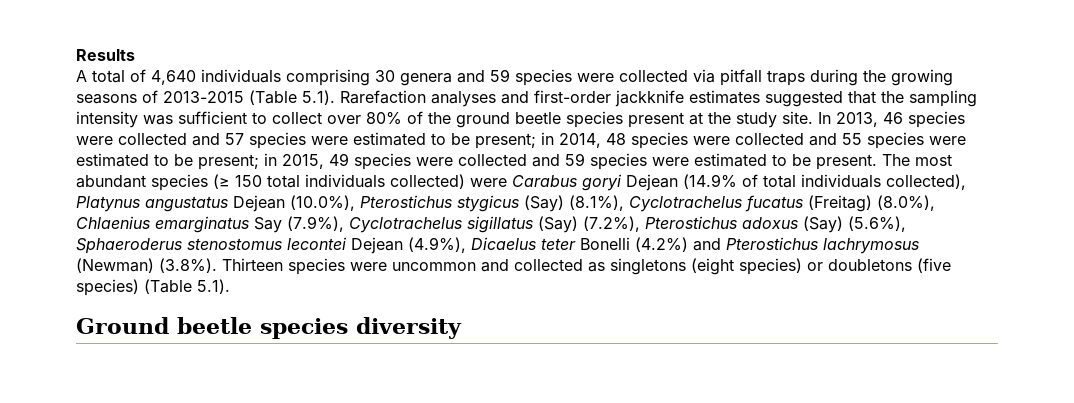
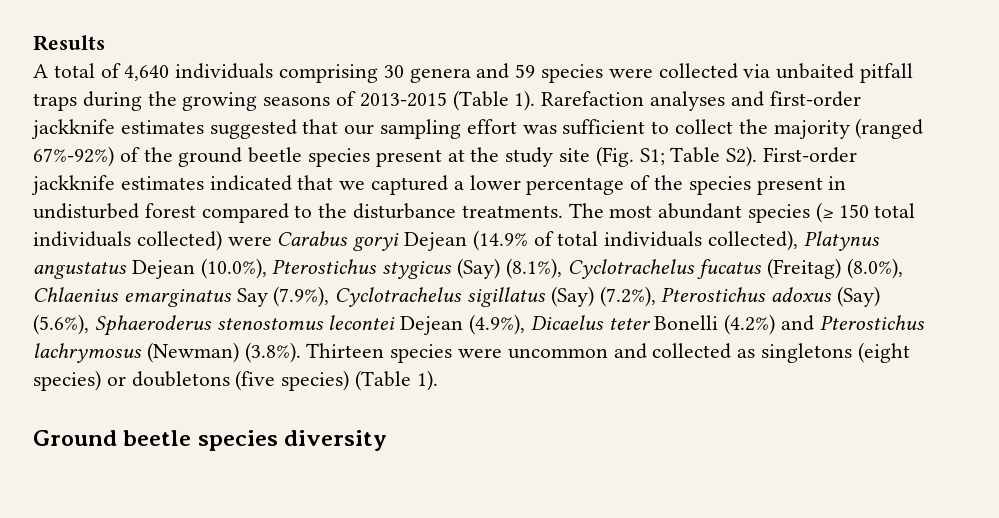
(715, 76) none -> [776,63,855,79] unbaited
[302,90,335,105] 5.1). -> [514,90,536,111] 1).
[881,90,977,107] [76,111,138,128] the sampling intensity -> [344,119,517,139] our sampling effort
[327,112,402,125] over 80% -> [738,118,924,139] [33,146,114,167] the majority (ranged 67%-92%)
[782,111,965,128] [76,132,966,149] [76,153,877,170] site. In 2013, 46 species were collected and 57 species were estimated to be present; in 2014, 48 species were collected and 55 species were estimated to be present; in 2015, 49 species were collected and 59 species were estimated to be present. -> [559,146,858,167] [31,175,847,195] [33,203,563,223] site (Fig. S1; Table S2). First-order jackknife estimates indicated that we captured a lower percentage of the species present in undisturbed forest compared to the disturbance treatments.
[197,279,230,294] 5.1). -> [416,370,438,391] 1).

